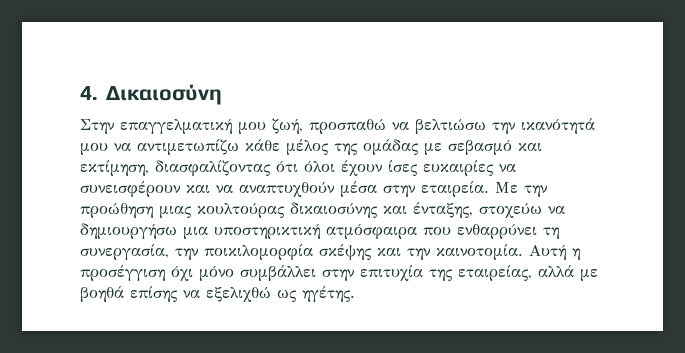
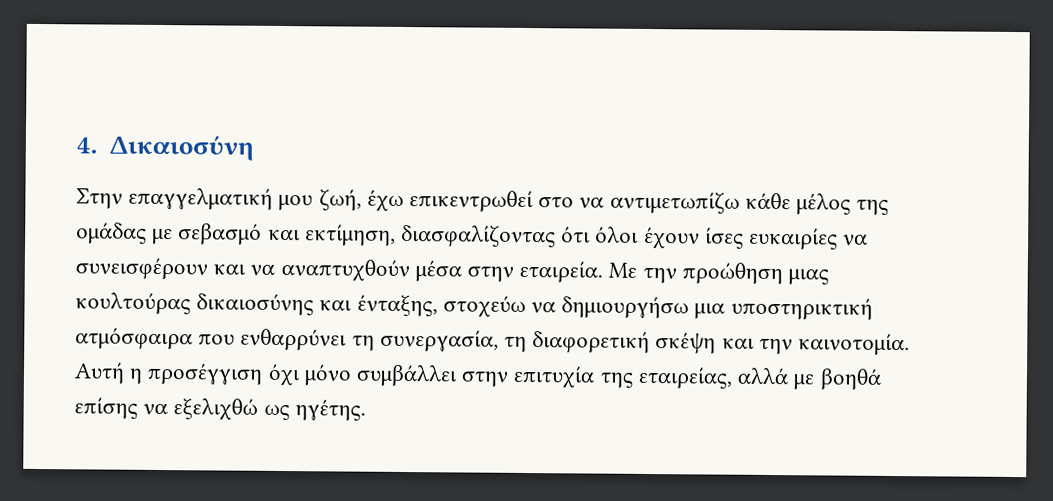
[309,118,595,134] [80,143,108,155] προσπαθώ να βελτιώσω την ικανότητά μου -> [366,189,575,213] έχω επικεντρωθεί στο
[175,244,371,260] την ποικιλομορφία σκέψης -> [504,331,717,354] τη διαφορετική σκέψη

